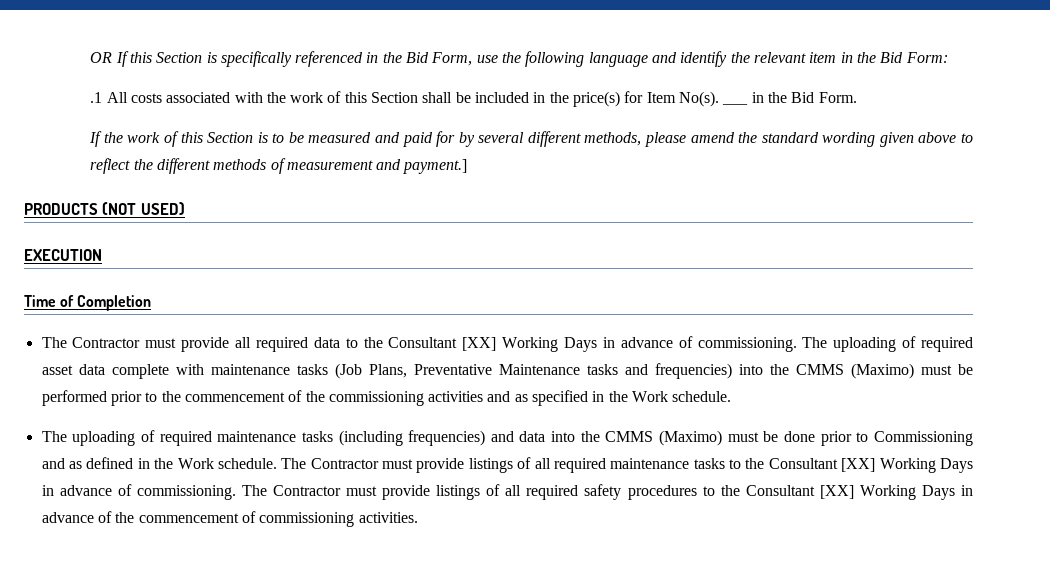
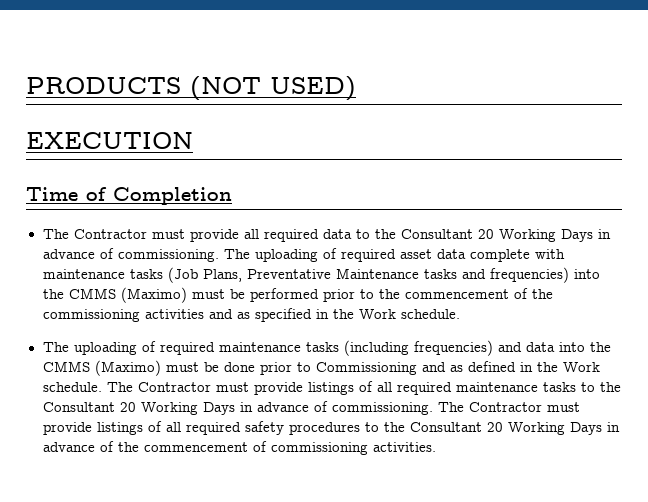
[90,51,948,67] [90,91,749,107] [751,92,857,103] [89,131,973,147] [90,158,468,174] OR If this Section is specifically referenced in the Bid Form, use the following language and identify the relevant item in the Bid Form: // .1 All costs associated with the work of this Section shall be included in the price(s) for Item No(s). ___ in the Bid Form. // If the work of this Section is to be measured and paid for by several different methods, please amend the standard wording given above to reflect the different methods of measurement and payment.] // -> (26, 85) none
[462,337,497,351] [XX] -> [477,229,494,239] 20
[841,458,876,472] [XX] -> [119,402,136,412] 20
[819,485,854,499] [XX] -> [486,422,503,432] 20

